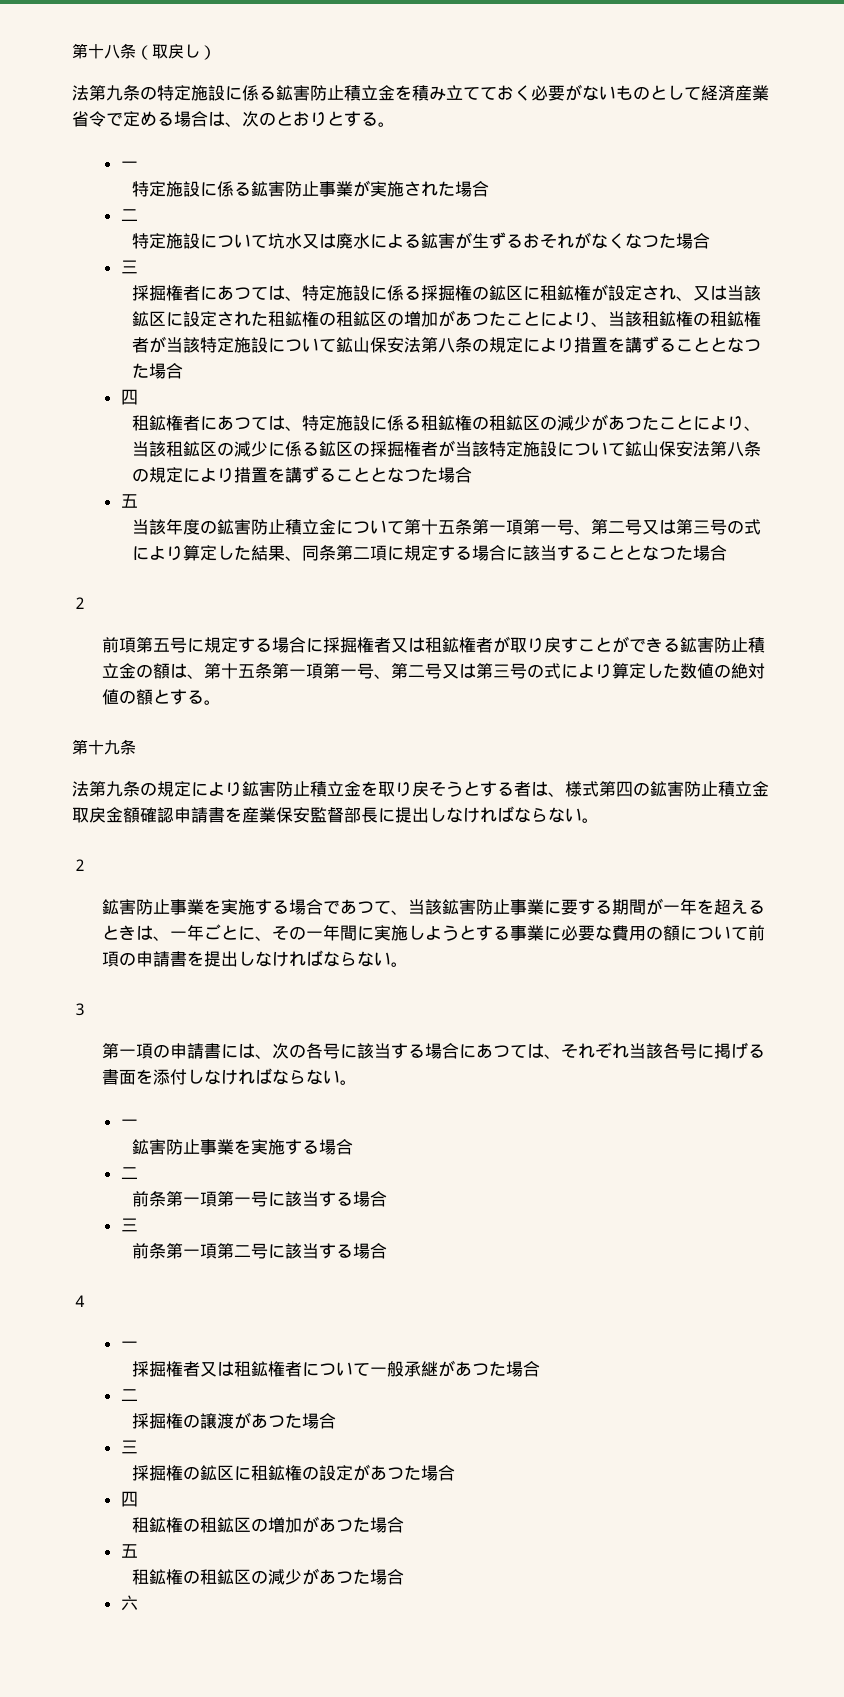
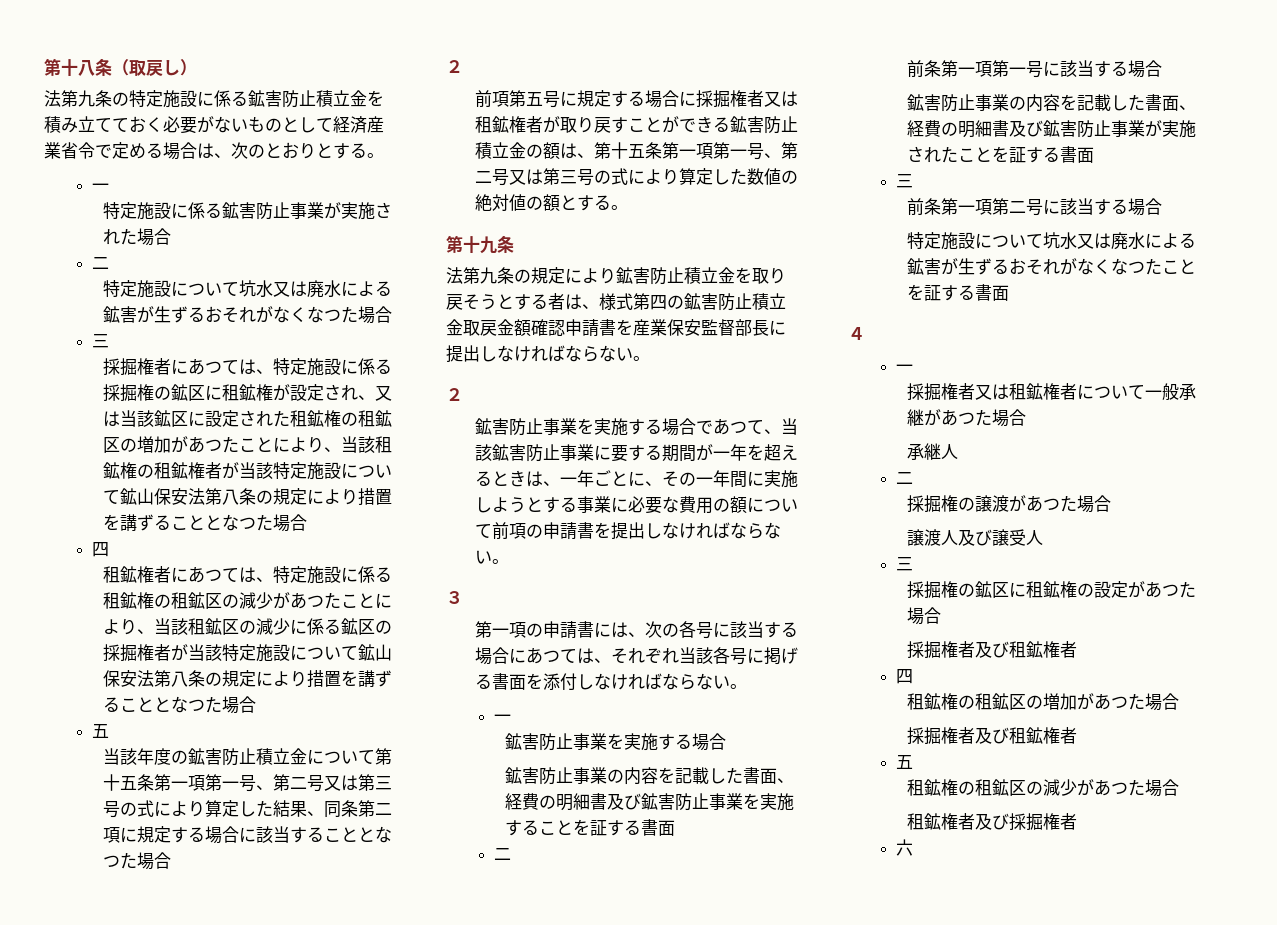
(353, 1147) none -> [504,767,794,785] [504,793,794,811] [504,819,675,836] // 鉱害防止事業の内容を記載した書面、経費の明細書及び鉱害防止事業を実施することを証する書面
(387, 1199) none -> [906,94,1196,112] [906,120,1196,138] [906,146,1094,163] // 鉱害防止事業の内容を記載した書面、経費の明細書及び鉱害防止事業が実施されたことを証する書面
(387, 1251) none -> [906,232,1196,250] [906,258,1196,275] [906,284,1009,301] // 特定施設について坑水又は廃水による鉱害が生ずるおそれがなくなつたことを証する書面
(540, 1369) none -> [906,443,958,460] // 承継人
(336, 1421) none -> [906,529,1043,546] // 譲渡人及び譲受人
(455, 1473) none -> [906,641,1077,659] // 採掘権者及び租鉱権者
(404, 1525) none -> [906,727,1077,745] // 採掘権者及び租鉱権者
(404, 1577) none -> [906,813,1077,831] // 租鉱権者及び採掘権者

